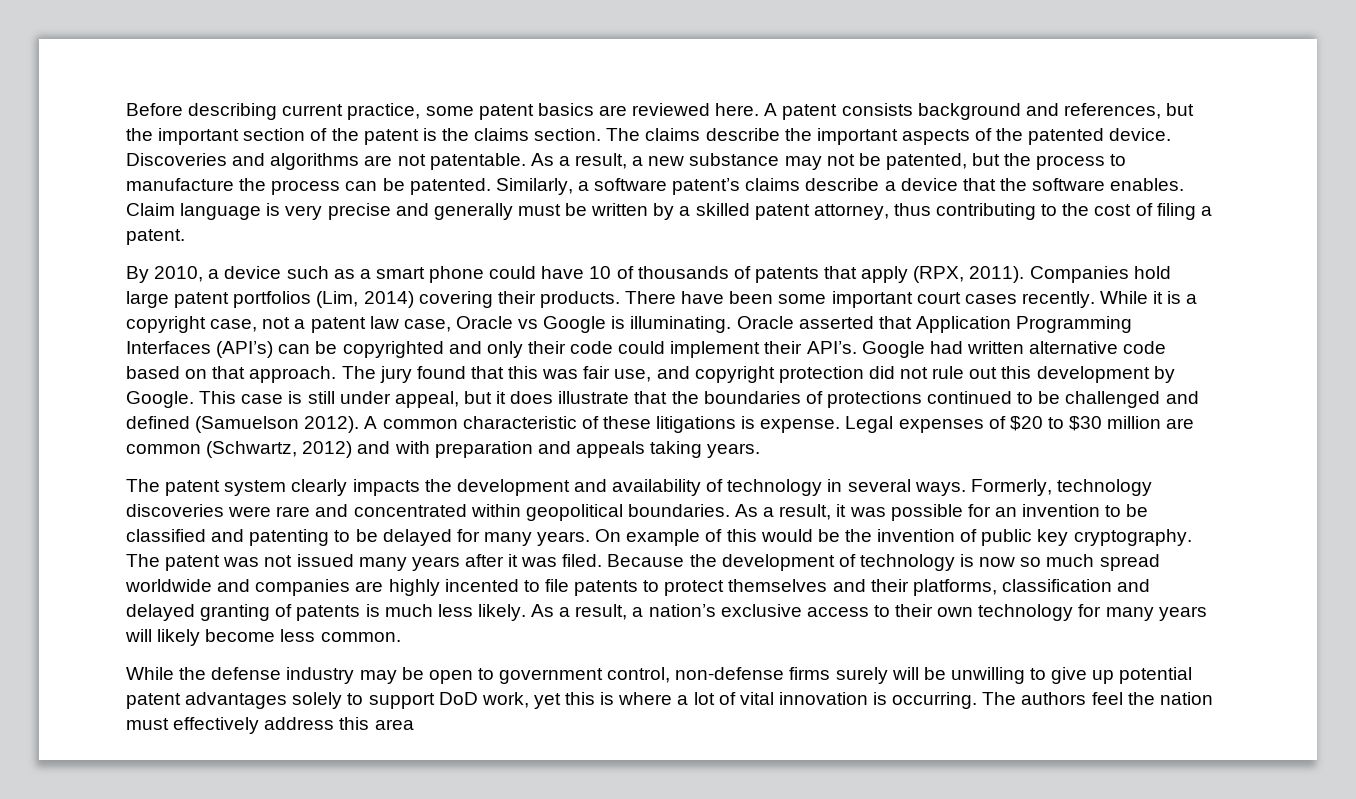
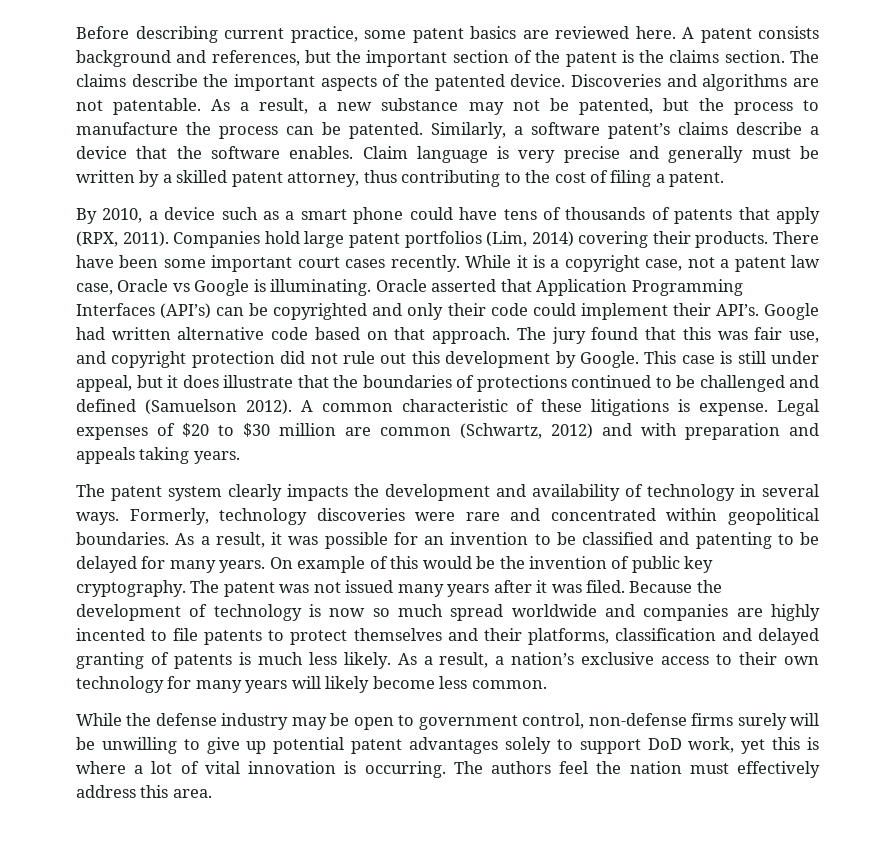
[589,266,612,279] 10 -> [503,209,537,220] tens
[374,719,414,730] area -> [172,789,212,798] area.

